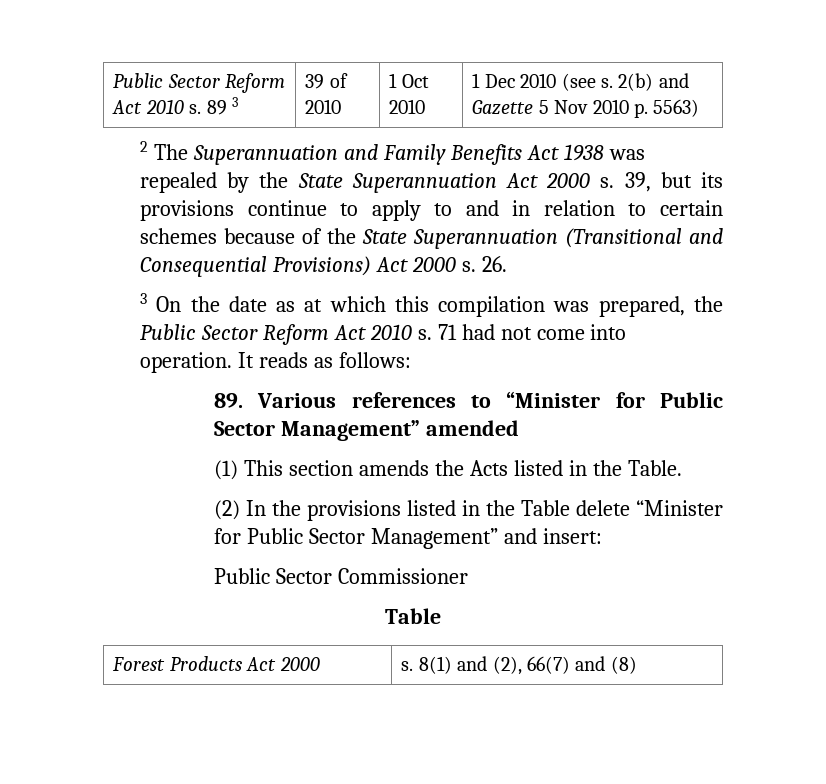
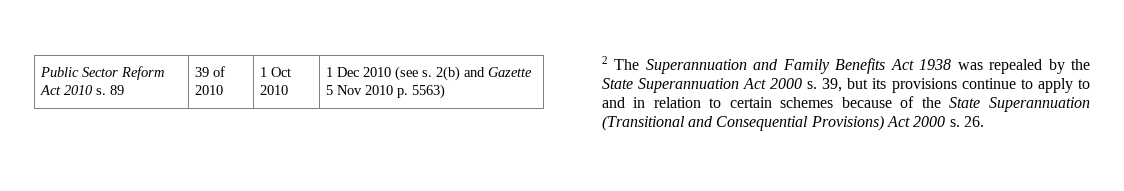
[231,97,238,107] 3 -> (125, 90) none
[140,293,723,317] [140,324,627,345] [140,352,411,373] [214,391,724,408] [214,420,520,441] [214,460,682,480] [214,500,723,521] [214,528,602,549] [214,568,469,584] [385,608,441,624] [112,656,320,671] [401,656,637,675] // 3 On the date as at which this compilation was prepared, the Public Sector Reform Act 2010 s. 71 had not come into operation. It reads as follows: // 89. Various references to “Minister for Public Sector Management” amended // (1) This section amends the Acts listed in the Table. // (2) In the provisions listed in the Table delete “Minister for Public Sector Management” and insert: // Public Sector Commissioner // Table // Forest Products Act 2000 | s. 8(1) and (2), 66(7) and (8) -> (984, 121) none

